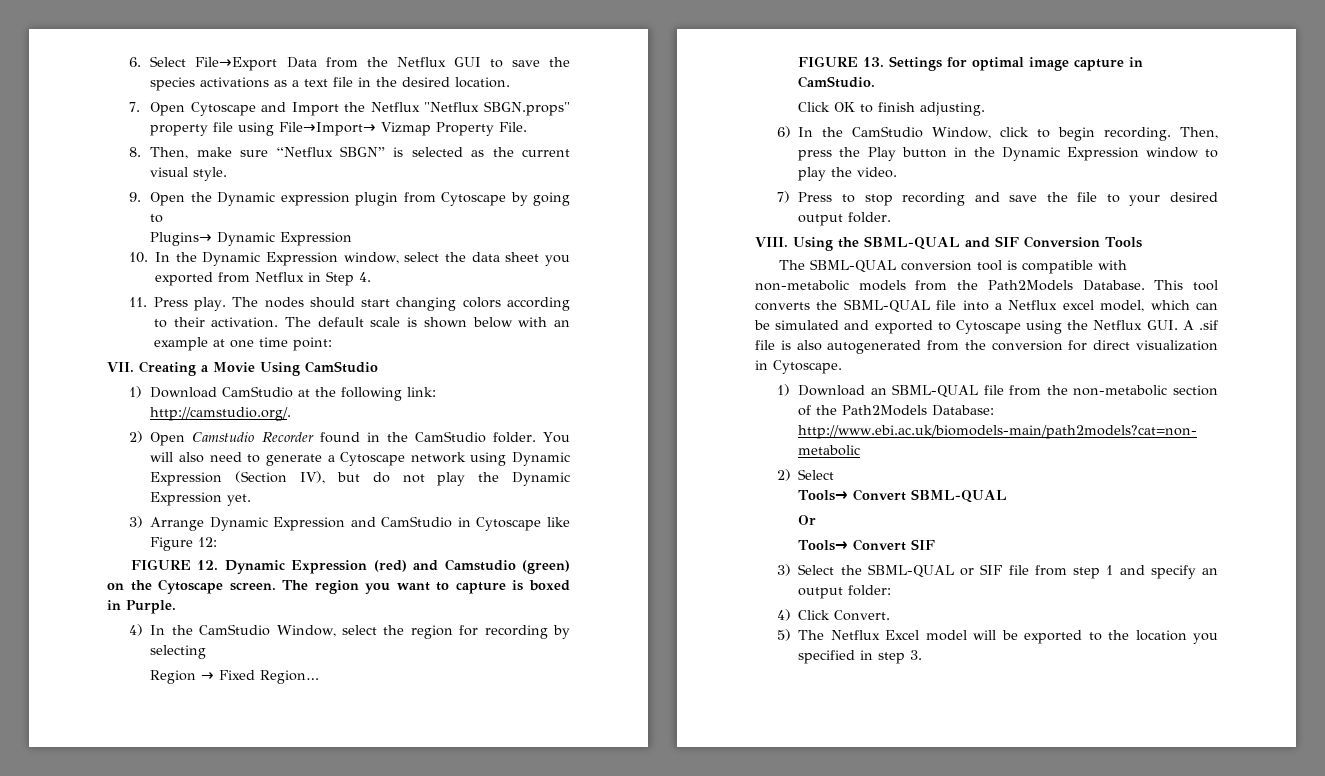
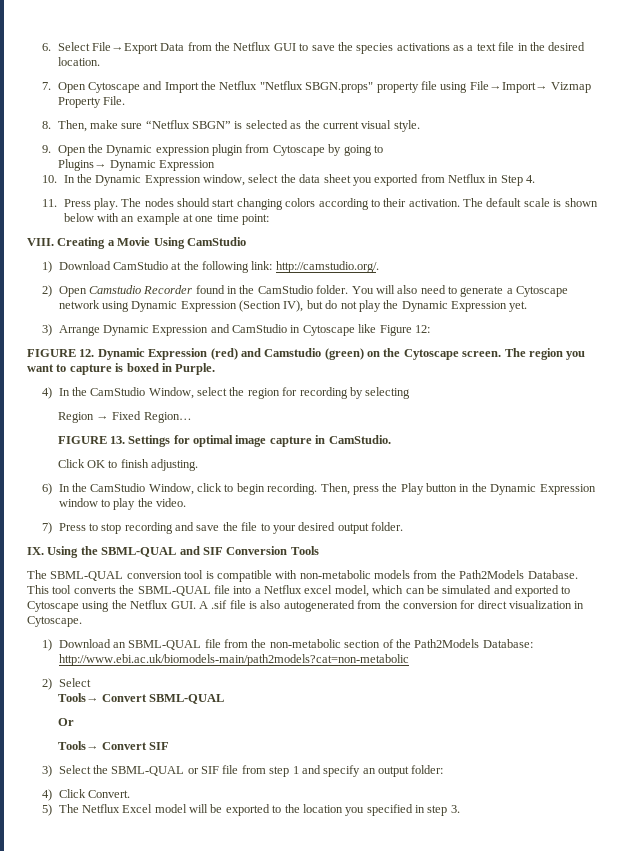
[107,362,134,372] VII. -> [27,238,54,246] VIII.
[755,237,788,247] VIII. -> [27,547,44,555] IX.

